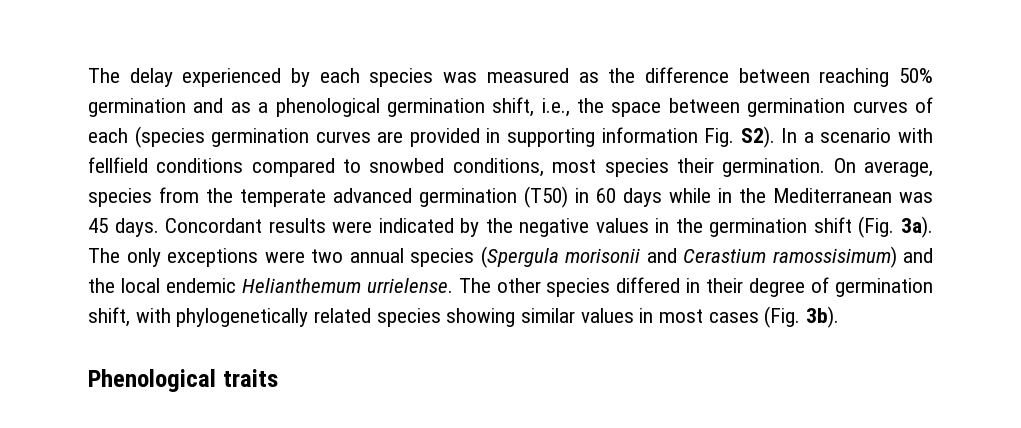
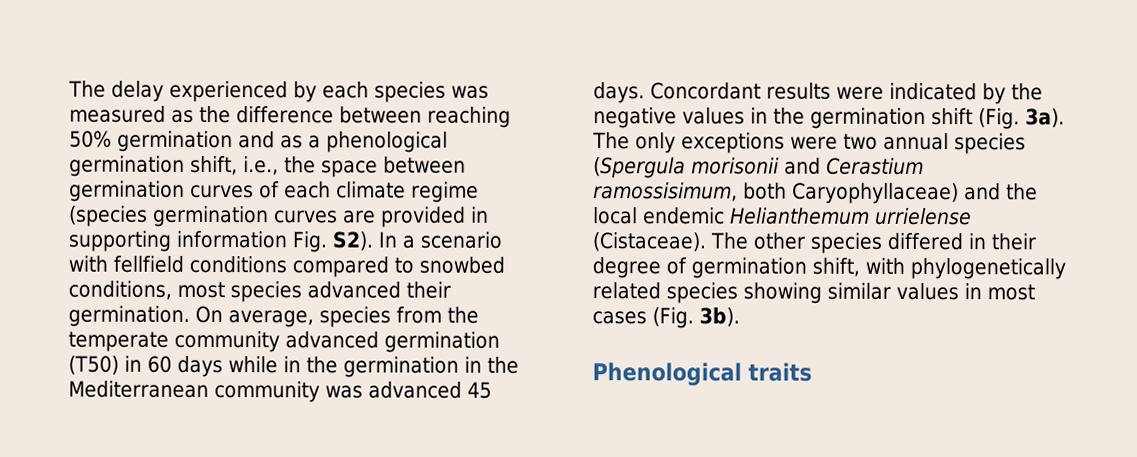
(128, 135) none -> [336,181,479,203] climate regime
(669, 167) none -> [307,281,401,299] advanced
(326, 198) none -> [174,330,280,353] community
[773,188,933,203] Mediterranean was -> [343,356,519,378] [68,380,462,403] germination in the Mediterranean community was advanced
[772,246,897,268] ramossisimum) -> [593,182,959,205] ramossisimum, both Caryophyllaceae)
[366,278,453,293] urrielense. -> [875,207,972,226] [592,232,706,252] urrielense (Cistaceae).

